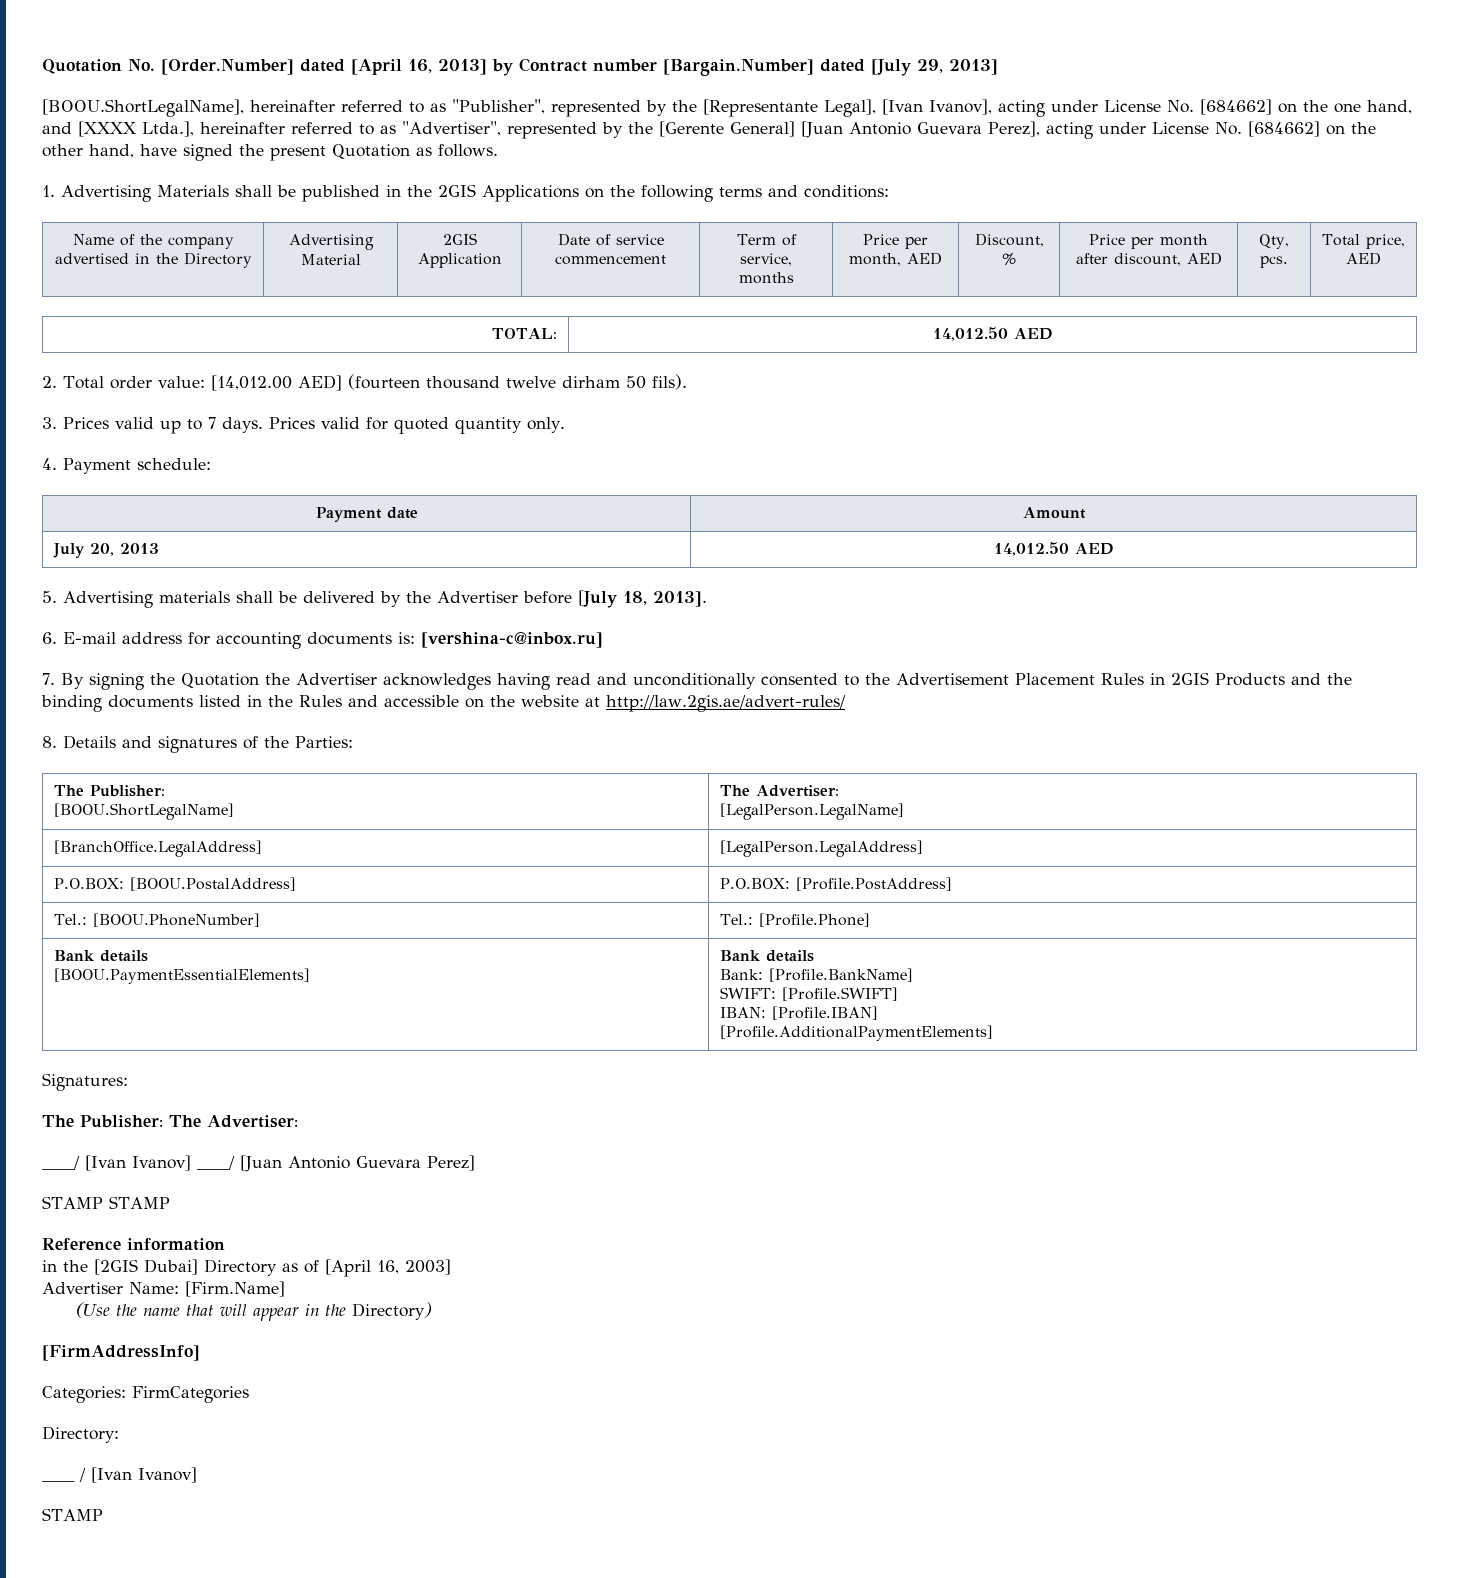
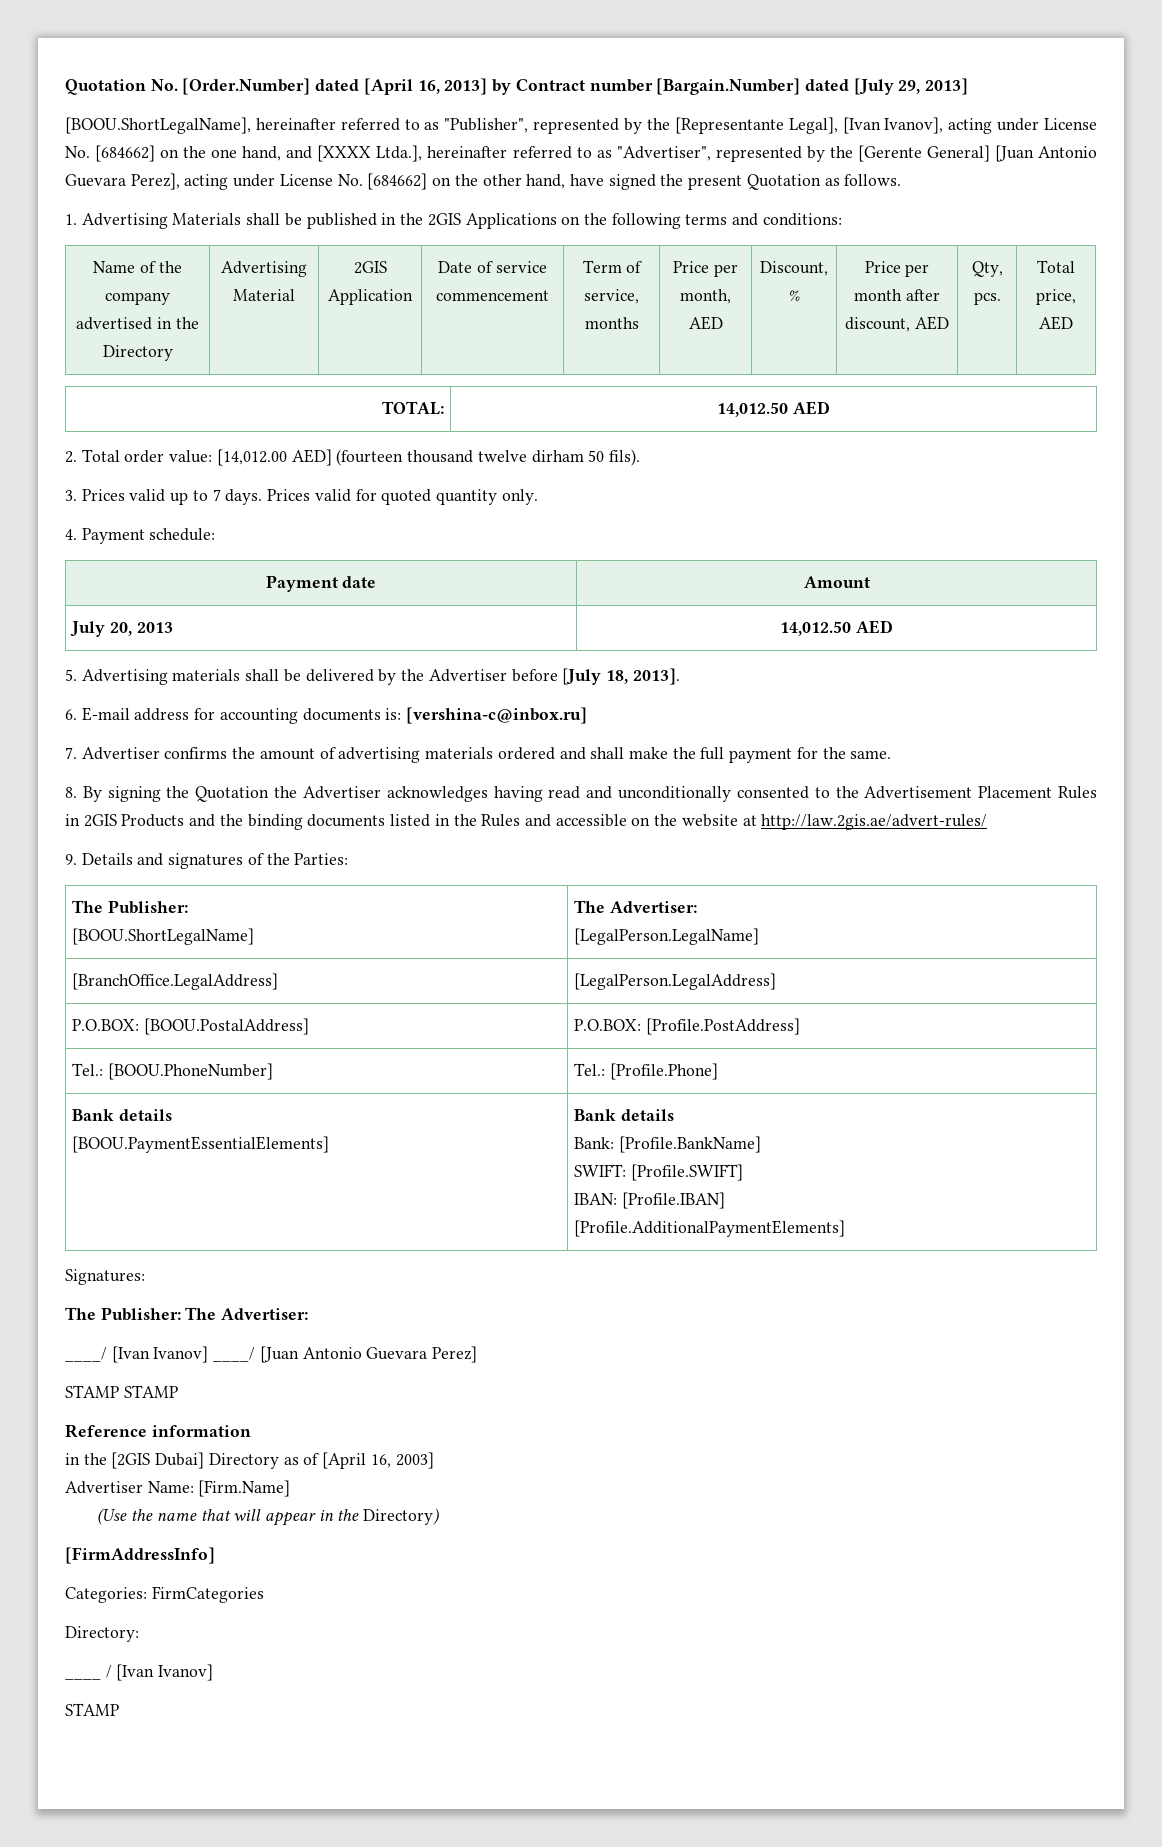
(55, 679) none -> [81,747,892,763] [65,787,77,798] Advertiser confirms the amount of advertising materials ordered and shall make the full payment for the same. // 8.
[42,736,57,748] 8. -> [65,854,77,865] 9.

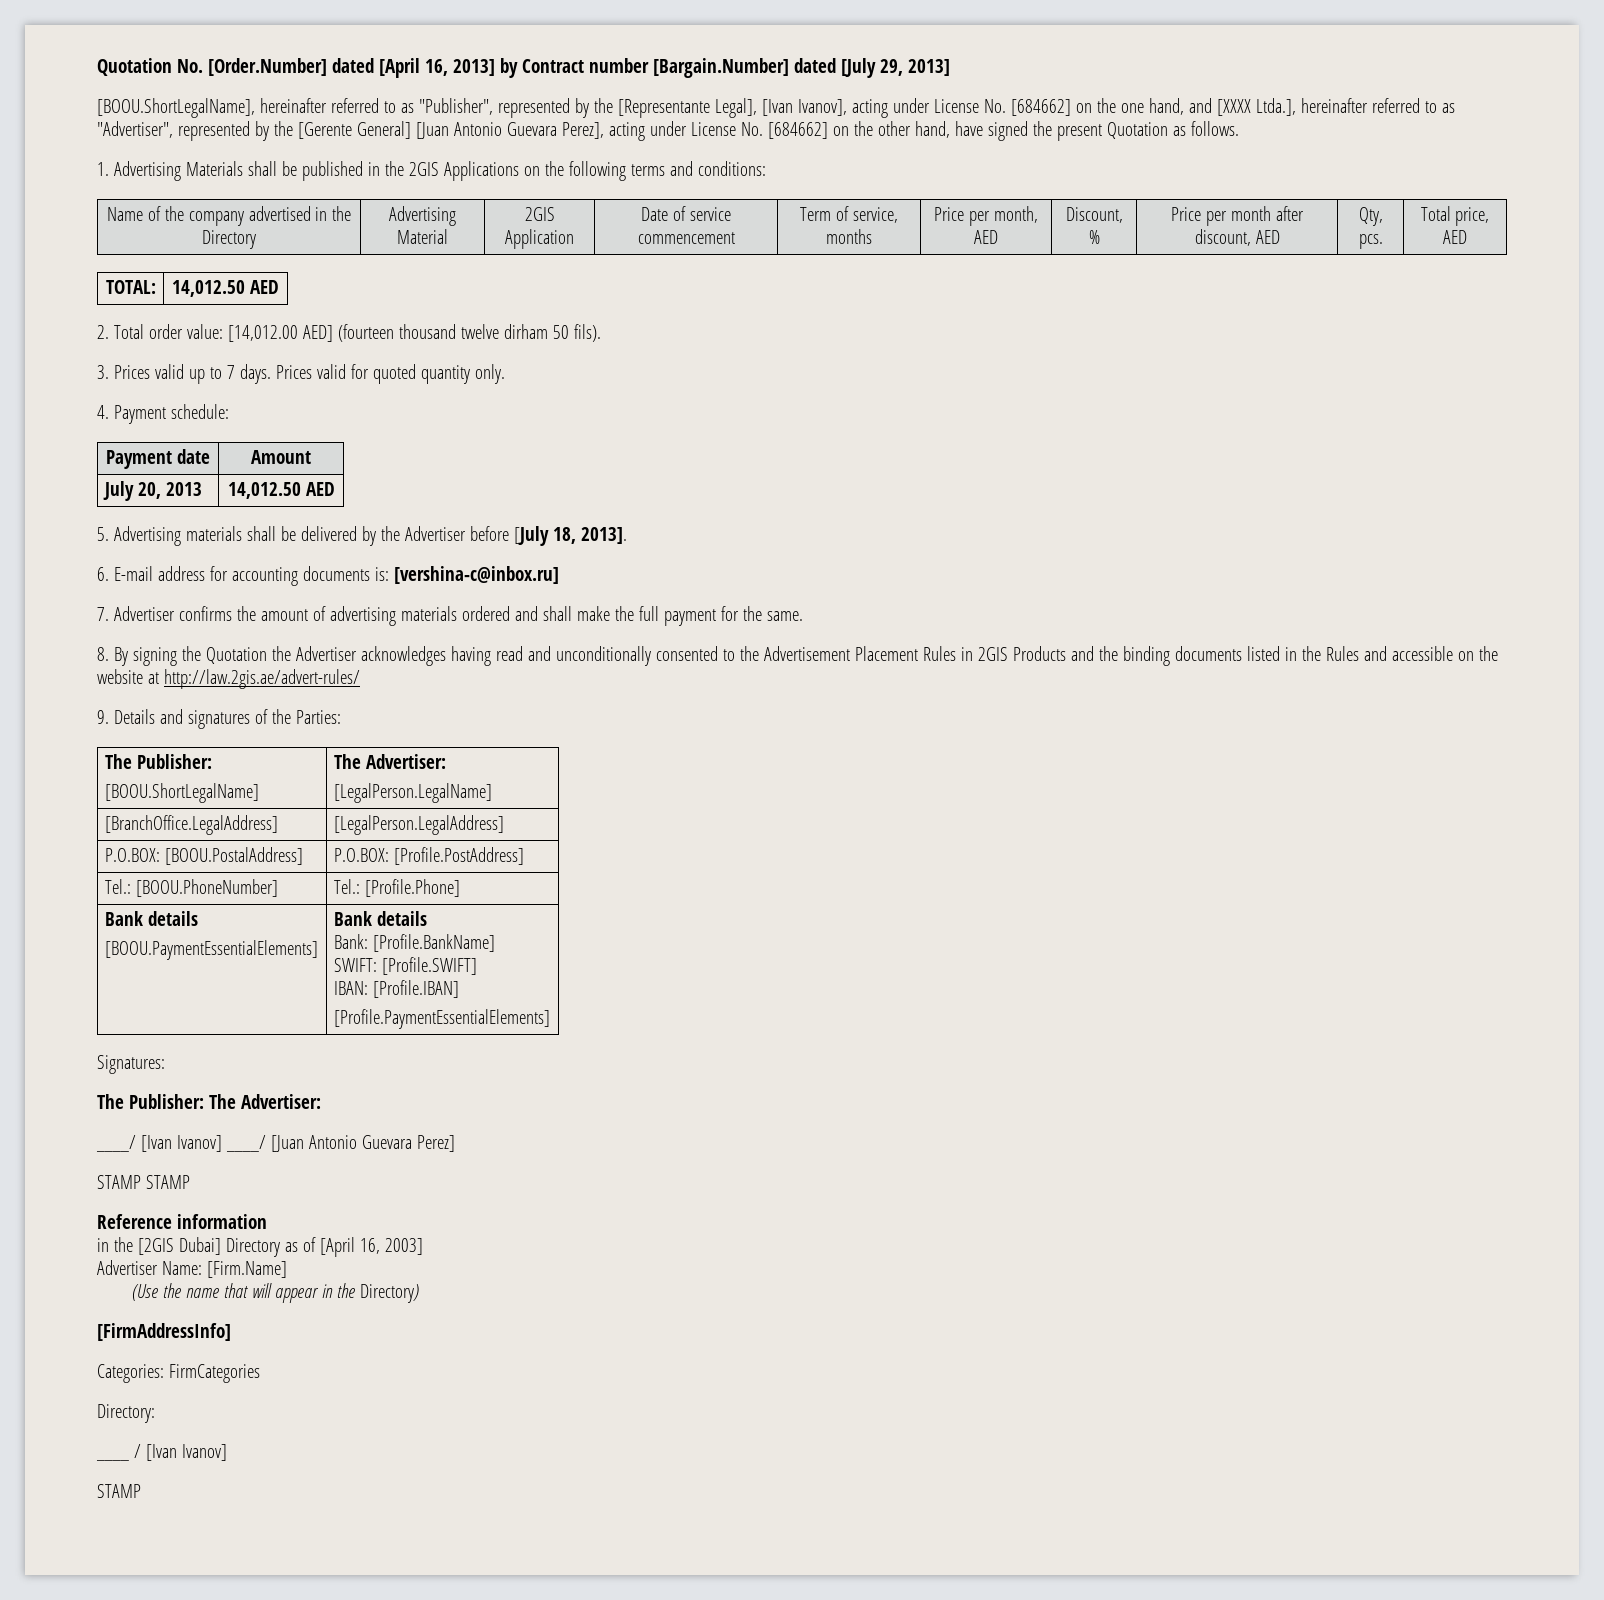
[574,1220,846,1237] [Profile.AdditionalPaymentElements] -> [333,1009,550,1029] [Profile.PaymentEssentialElements]

